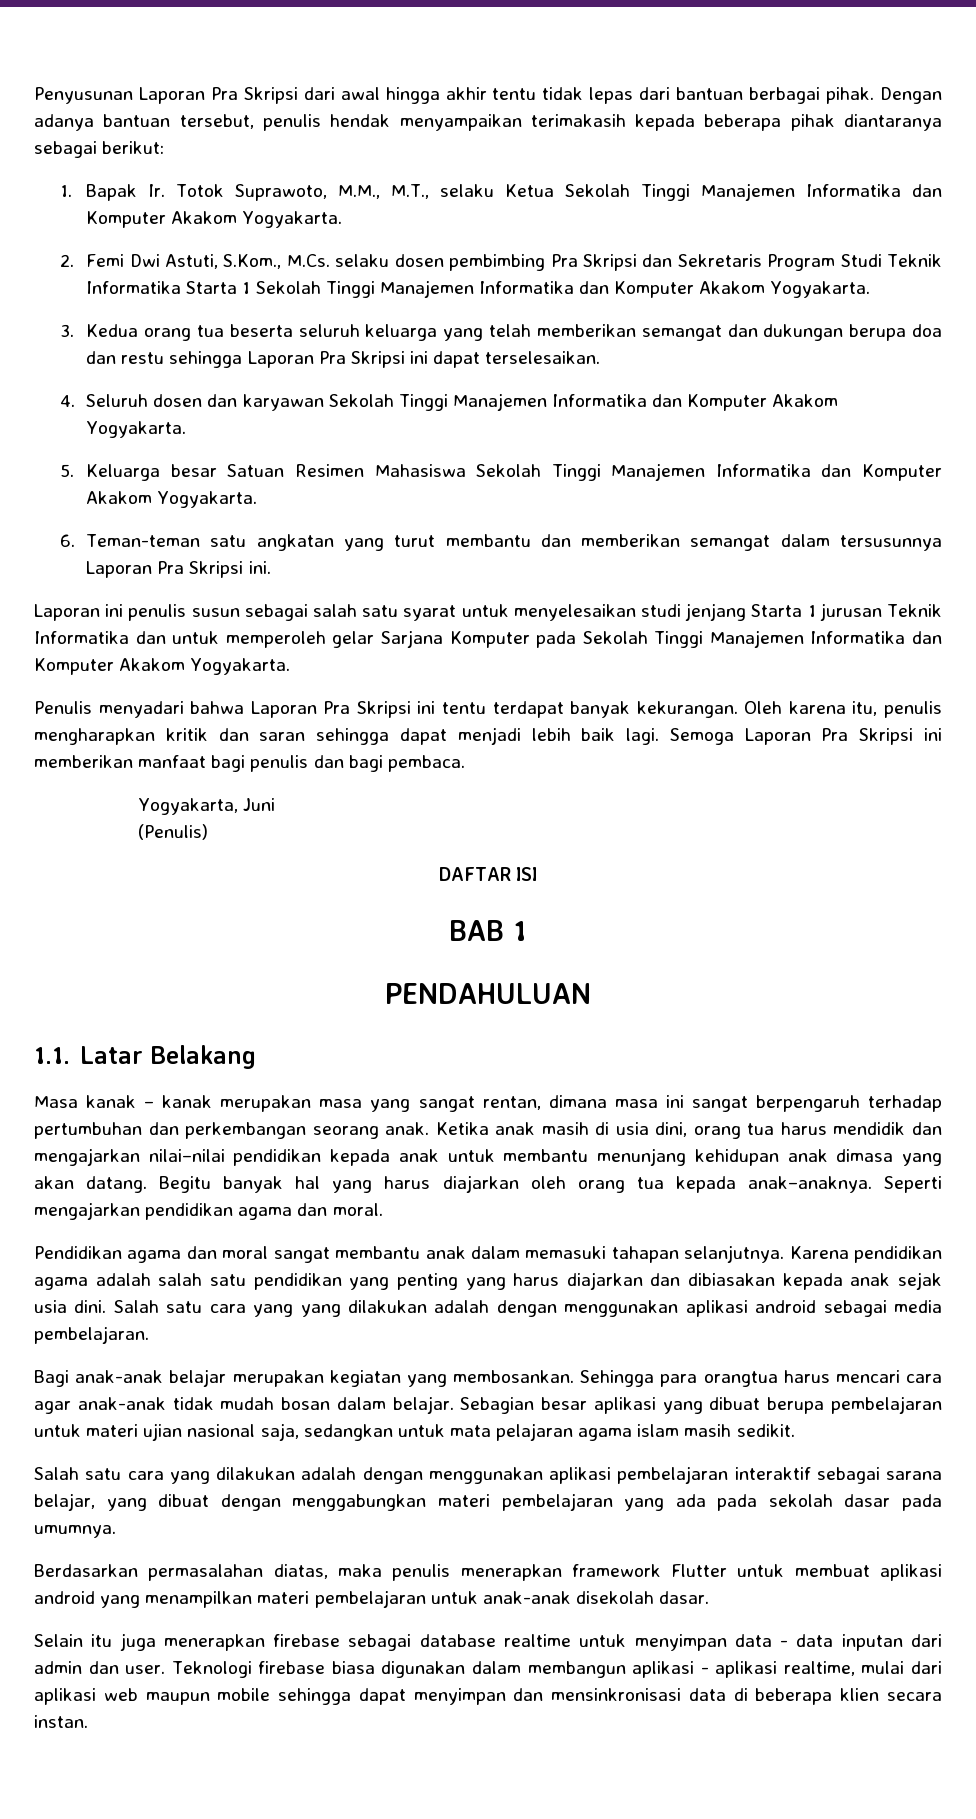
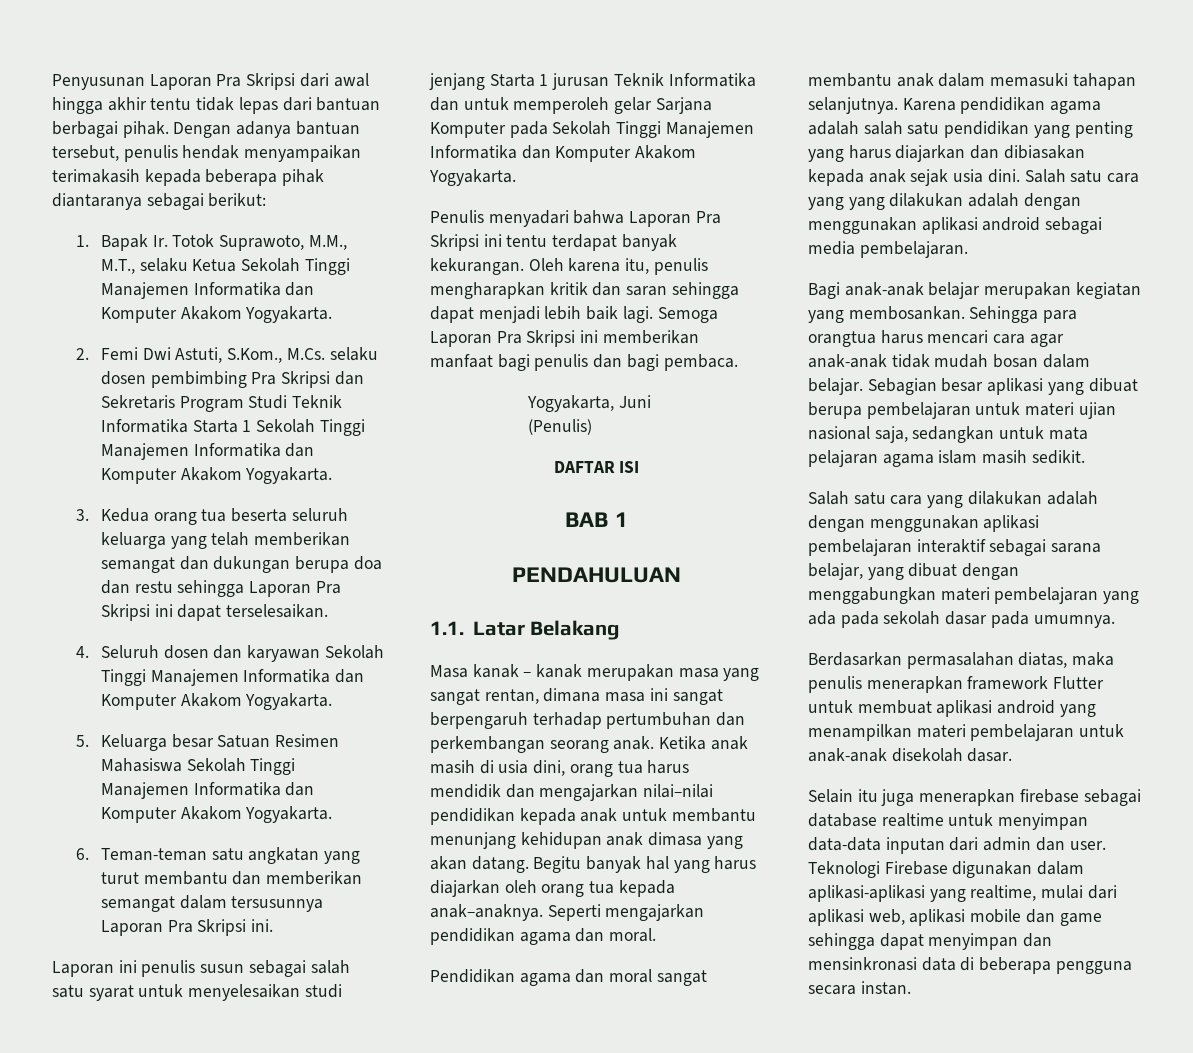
[734,1634,834,1647] data - data -> [808,837,881,851] data-data
[258,1661,942,1678] [34,1688,271,1705] firebase biasa digunakan dalam membangun aplikasi - aplikasi realtime, mulai dari aplikasi web maupun mobile -> [884,861,1085,878] [808,885,1117,902] [808,909,1102,926] Firebase digunakan dalam aplikasi-aplikasi yang realtime, mulai dari aplikasi web, aplikasi mobile dan game
[551,1688,682,1701] mensinkronisasi -> [808,957,917,971] mensinkronasi
[840,1688,880,1701] klien -> [1055,961,1132,974] pengguna

